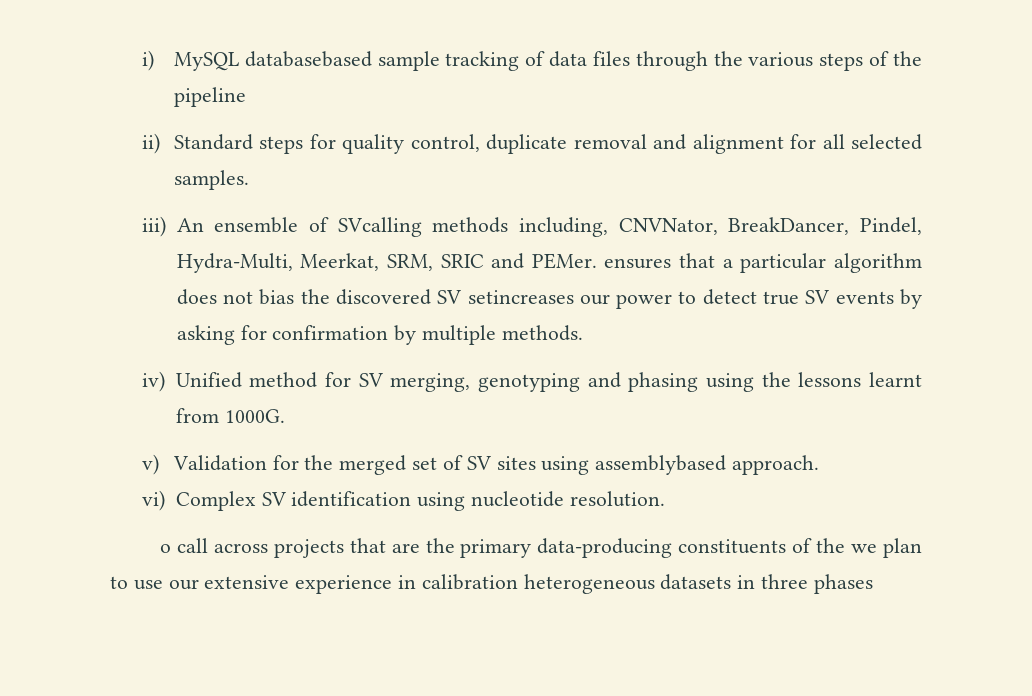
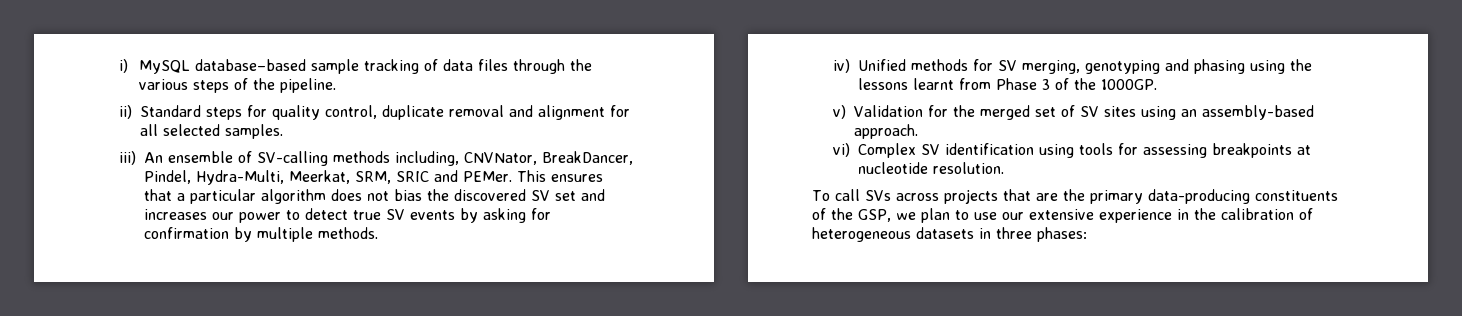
[244,51,372,67] databasebased -> [195,59,307,71] database–based
[173,87,246,107] pipeline -> [280,78,337,93] pipeline.
[337,217,422,237] SVcalling -> [256,151,328,166] SV-calling
(597, 261) none -> [516,170,546,182] This
[467,290,574,304] setincreases -> [554,189,605,201] [143,209,207,220] set and increases
[249,372,318,388] method -> [910,59,968,71] methods
[224,409,285,423] 1000G. -> [995,78,1157,90] Phase 3 of the 1000GP.
[595,455,727,475] assemblybased -> [1180,105,1314,120] an assembly-based
(466, 501) none -> [1078,143,1311,158] tools for assessing breakpoints at
[160,538,208,553] o call -> [812,189,891,201] To call SVs
(846, 545) none -> [858,209,891,222] GSP,
[421,574,518,590] calibration -> [1194,208,1313,220] the calibration of
[813,574,873,594] phases -> [1037,227,1087,242] phases:

